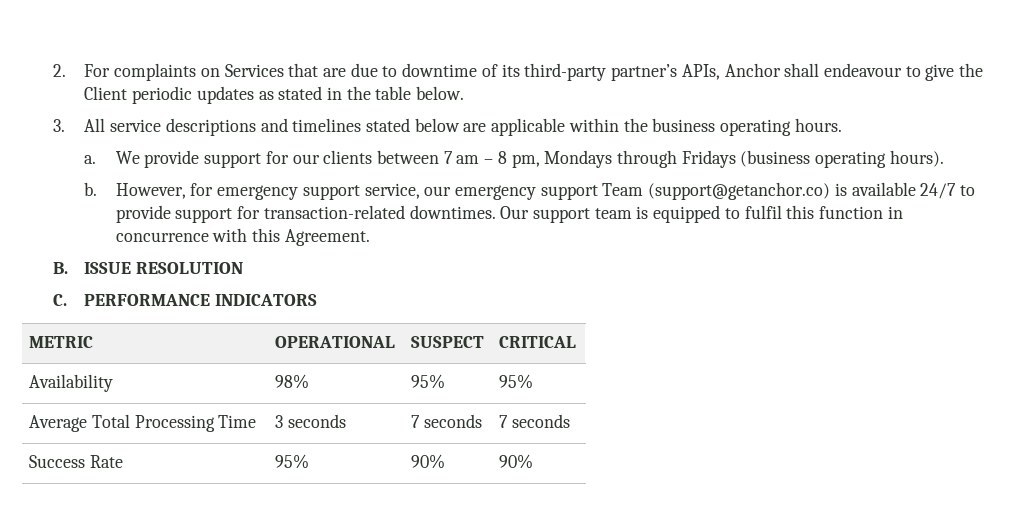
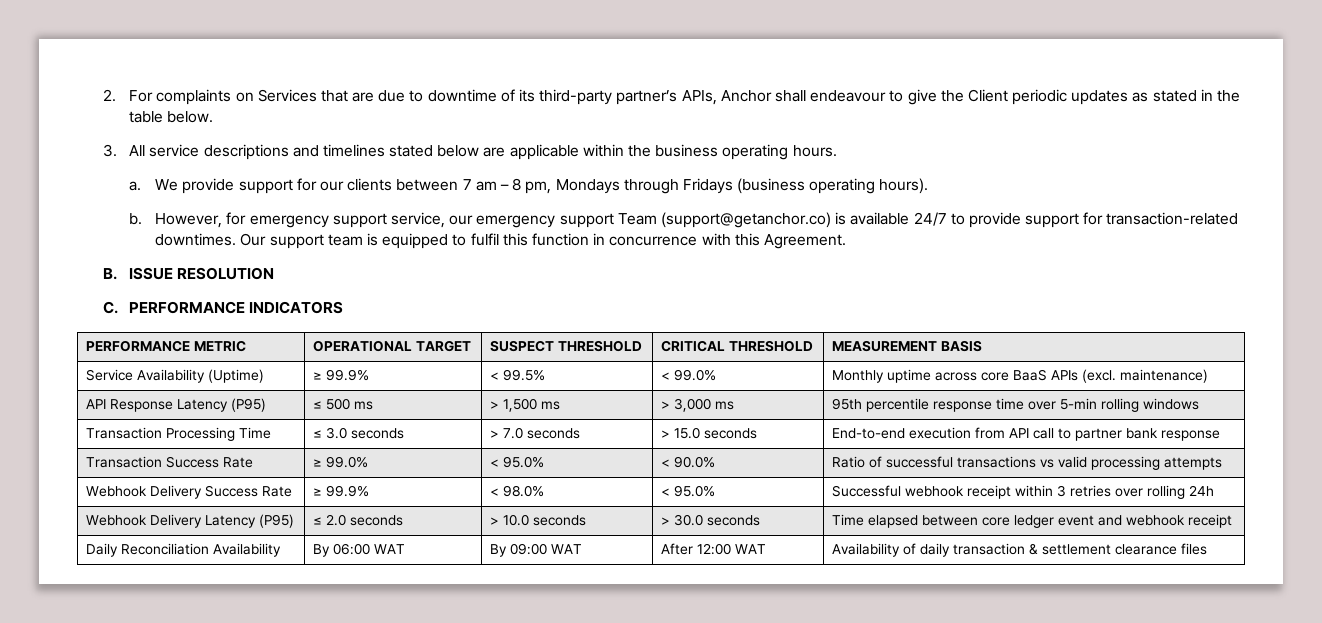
(318, 300) none -> [86,340,191,352] PERFORMANCE
(396, 342) none -> [416,340,472,352] TARGET
(485, 342) none -> [558,340,643,352] THRESHOLD
[29,374,114,392] [275,374,310,389] [411,374,446,389] [499,374,534,389] [29,414,130,432] // Availability | 98% | 95% | 95% // Average Total -> [729,340,814,352] [832,340,983,352] [86,369,265,383] [313,369,370,381] [490,369,546,381] [661,369,717,381] [832,369,1209,383] [86,398,267,412] [313,398,374,410] [490,398,561,412] [661,398,735,412] [832,398,1200,412] [86,427,163,439] THRESHOLD | MEASUREMENT BASIS // Service Availability (Uptime) | ≥ 99.9% | < 99.5% | < 99.0% | Monthly uptime across core BaaS APIs (excl. maintenance) // API Response Latency (P95) | ≤ 500 ms | > 1,500 ms | > 3,000 ms | 95th percentile response time over 5-min rolling windows // Transaction
[275,414,346,428] [411,414,482,428] [499,414,570,428] [29,455,123,468] [275,454,310,469] [411,454,446,469] [499,454,534,469] 3 seconds | 7 seconds | 7 seconds // Success Rate | 95% | 90% | 90% -> [313,427,405,439] [490,427,581,439] [661,427,758,439] [832,427,1221,441] [86,456,254,468] [313,456,369,468] [490,456,545,468] [661,456,716,468] [832,456,1223,470] [86,485,293,499] [313,485,370,497] [490,485,545,497] [661,485,716,497] [832,485,1215,499] [86,514,295,528] [313,514,404,526] [490,514,587,526] [661,514,761,526] [832,514,1233,528] [86,543,282,557] [313,543,406,557] [490,543,583,557] [661,543,767,555] [832,543,1208,557] ≤ 3.0 seconds | > 7.0 seconds | > 15.0 seconds | End-to-end execution from API call to partner bank response // Transaction Success Rate | ≥ 99.0% | < 95.0% | < 90.0% | Ratio of successful transactions vs valid processing attempts // Webhook Delivery Success Rate | ≥ 99.9% | < 98.0% | < 95.0% | Successful webhook receipt within 3 retries over rolling 24h // Webhook Delivery Latency (P95) | ≤ 2.0 seconds | > 10.0 seconds | > 30.0 seconds | Time elapsed between core ledger event and webhook receipt // Daily Reconciliation Availability | By 06:00 WAT | By 09:00 WAT | After 12:00 WAT | Availability of daily transaction & settlement clearance files

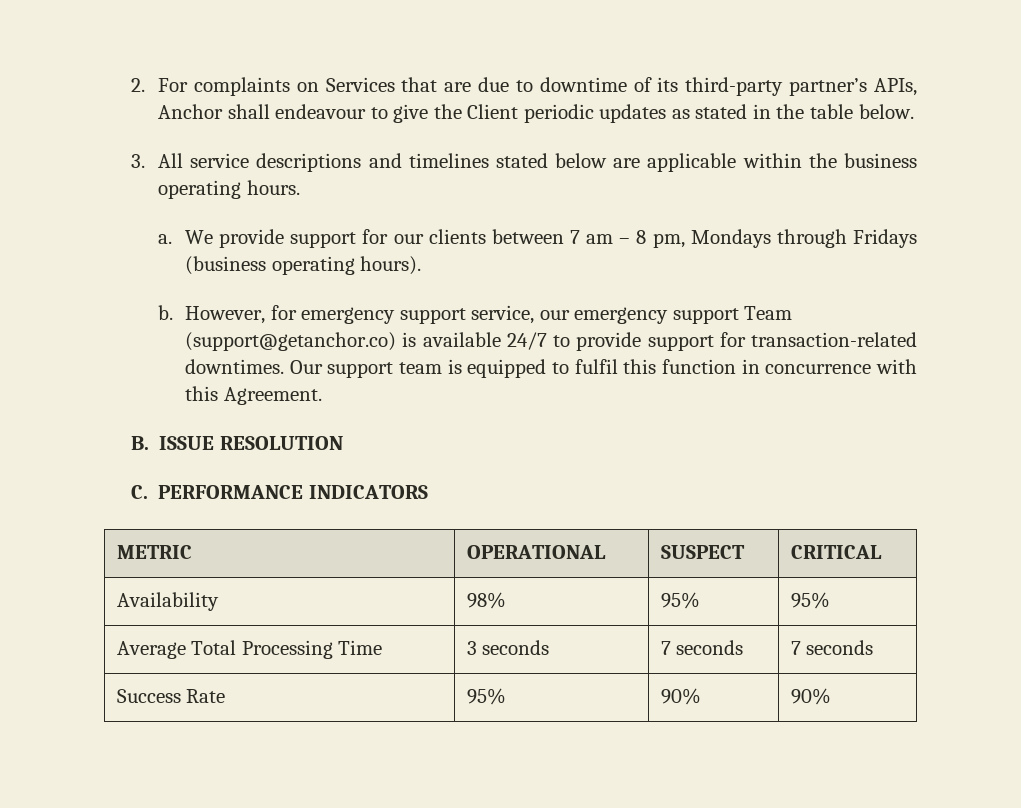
[86,340,191,352] PERFORMANCE -> (428, 492) none
[416,340,472,352] TARGET -> (606, 552) none
[558,340,643,352] THRESHOLD -> (745, 552) none
[729,340,814,352] [832,340,983,352] [86,369,265,383] [313,369,370,381] [490,369,546,381] [661,369,717,381] [832,369,1209,383] [86,398,267,412] [313,398,374,410] [490,398,561,412] [661,398,735,412] [832,398,1200,412] [86,427,163,439] THRESHOLD | MEASUREMENT BASIS // Service Availability (Uptime) | ≥ 99.9% | < 99.5% | < 99.0% | Monthly uptime across core BaaS APIs (excl. maintenance) // API Response Latency (P95) | ≤ 500 ms | > 1,500 ms | > 3,000 ms | 95th percentile response time over 5-min rolling windows // Transaction -> [116,592,219,611] [466,592,506,609] [660,592,700,609] [790,592,830,609] [116,640,237,659] // Availability | 98% | 95% | 95% // Average Total
[313,427,405,439] [490,427,581,439] [661,427,758,439] [832,427,1221,441] [86,456,254,468] [313,456,369,468] [490,456,545,468] [661,456,716,468] [832,456,1223,470] [86,485,293,499] [313,485,370,497] [490,485,545,497] [661,485,716,497] [832,485,1215,499] [86,514,295,528] [313,514,404,526] [490,514,587,526] [661,514,761,526] [832,514,1233,528] [86,543,282,557] [313,543,406,557] [490,543,583,557] [661,543,767,555] [832,543,1208,557] ≤ 3.0 seconds | > 7.0 seconds | > 15.0 seconds | End-to-end execution from API call to partner bank response // Transaction Success Rate | ≥ 99.0% | < 95.0% | < 90.0% | Ratio of successful transactions vs valid processing attempts // Webhook Delivery Success Rate | ≥ 99.9% | < 98.0% | < 95.0% | Successful webhook receipt within 3 retries over rolling 24h // Webhook Delivery Latency (P95) | ≤ 2.0 seconds | > 10.0 seconds | > 30.0 seconds | Time elapsed between core ledger event and webhook receipt // Daily Reconciliation Availability | By 06:00 WAT | By 09:00 WAT | After 12:00 WAT | Availability of daily transaction & settlement clearance files -> [466,640,550,655] [660,640,744,655] [790,640,874,655] [116,689,226,703] [466,688,506,705] [660,688,701,705] [790,688,831,705] 3 seconds | 7 seconds | 7 seconds // Success Rate | 95% | 90% | 90%

